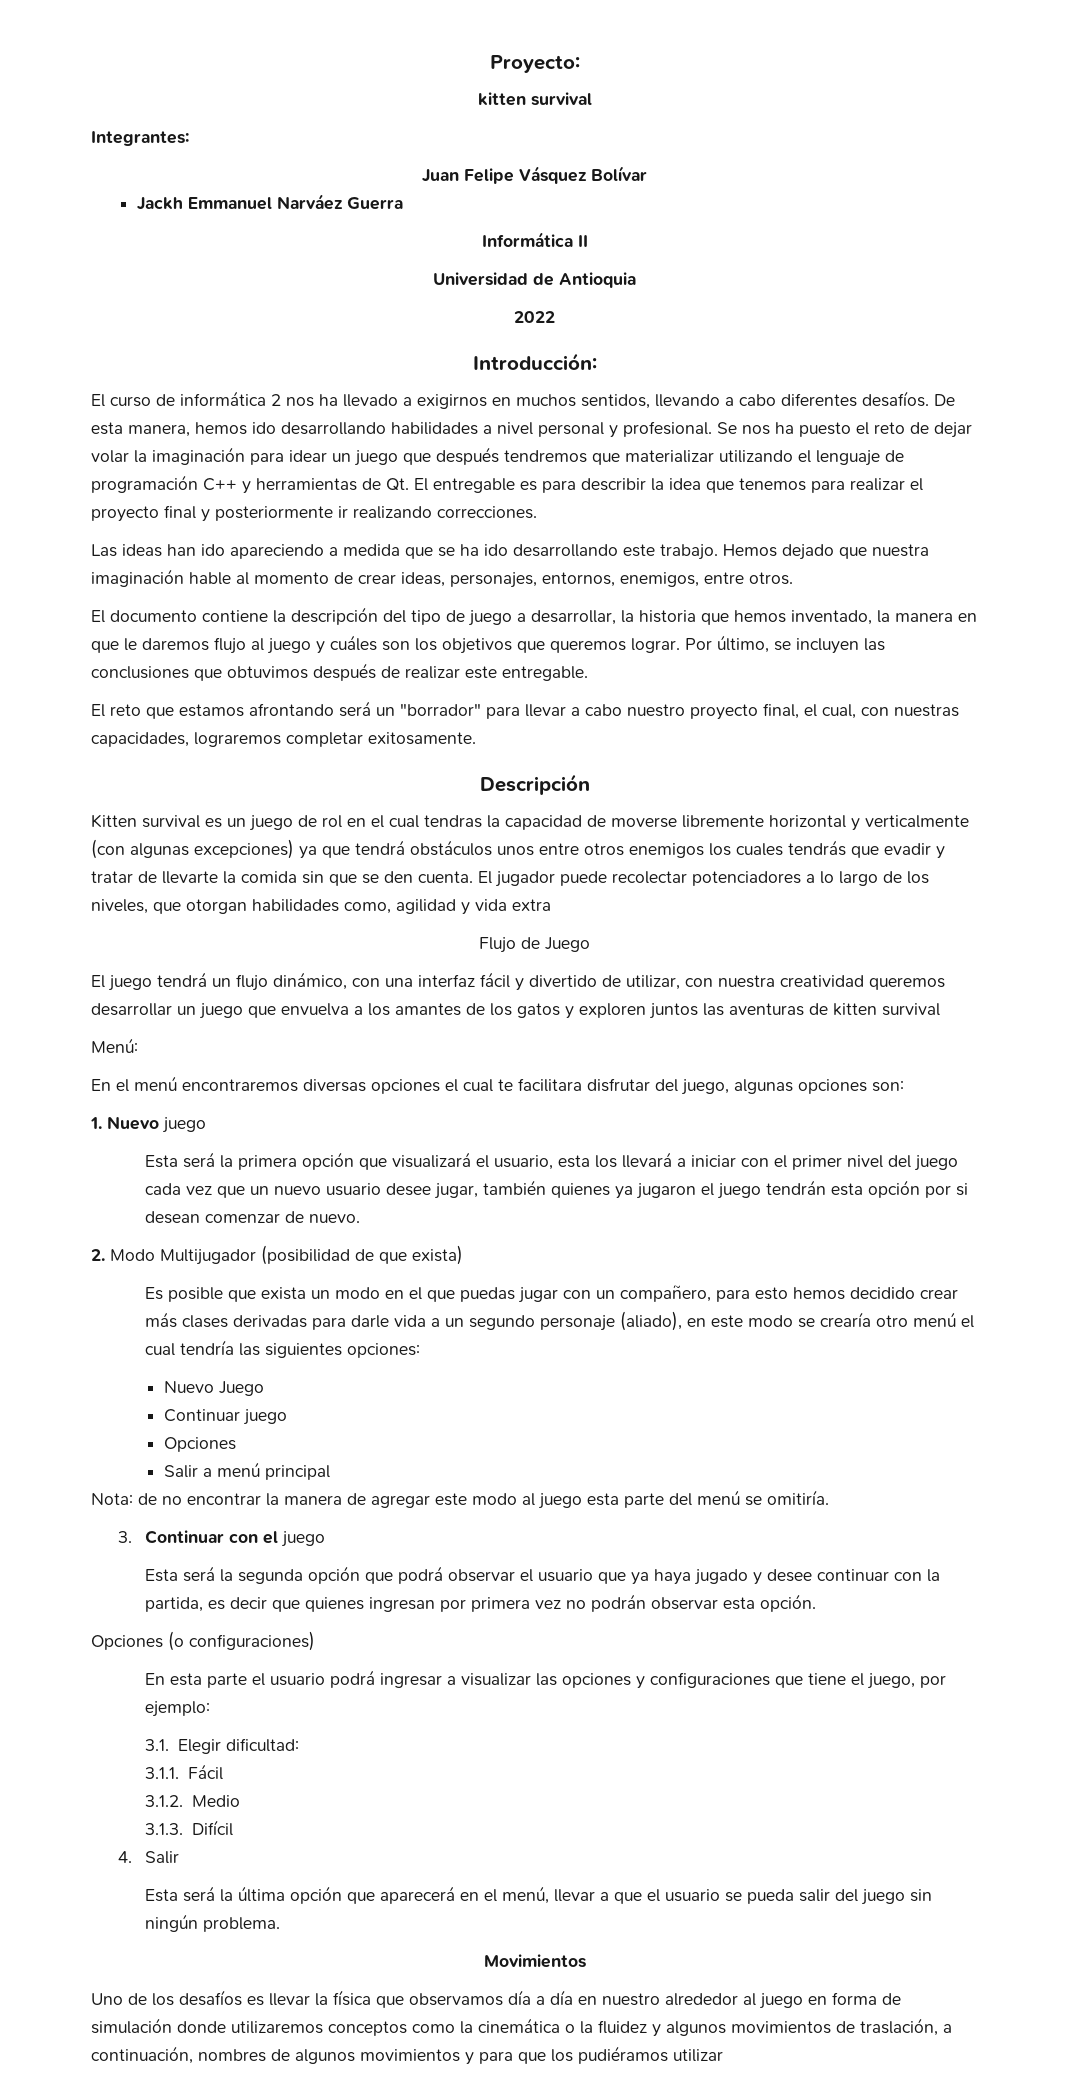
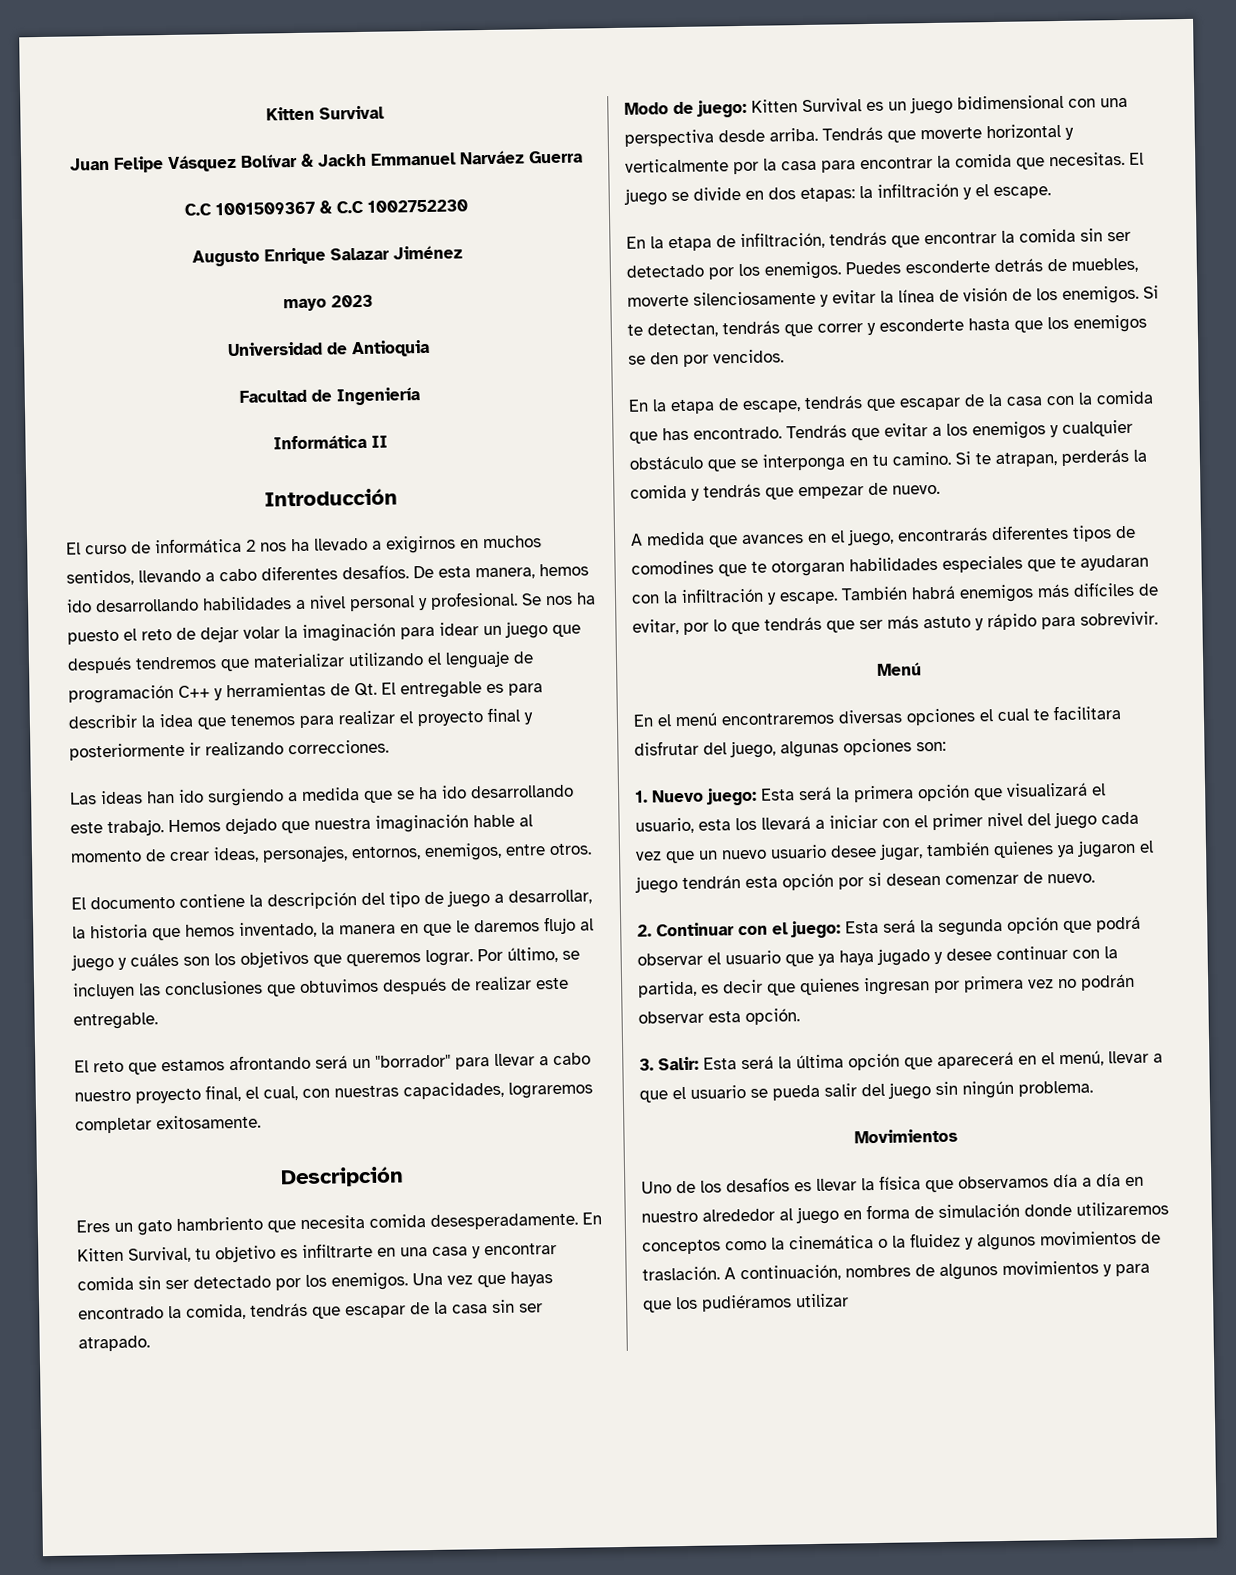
[489,55,580,73] [477,92,592,106] [91,131,189,146] Proyecto: // kitten survival // Integrantes: -> [266,105,385,121] Kitten Survival
(647, 173) // -> [300,153,314,167] &
[481,232,588,247] [433,272,636,288] [514,311,555,323] [472,353,597,370] Informática II // Universidad de Antioquia // 2022 // Introducción: -> [184,199,468,216] [191,245,463,267] [283,294,373,312] [227,339,430,358] [238,387,420,406] [272,434,388,450] [264,488,398,507] C.C 1001509367 & C.C 1002752230 // Augusto Enrique Salazar Jiménez // mayo 2023 // Universidad de Antioquia // Facultad de Ingeniería // Informática II // Introducción
[230,544,324,559] apareciendo -> [207,788,284,807] surgiendo
[91,814,969,831] [91,839,945,859] [91,871,929,887] [91,899,551,915] [479,937,590,953] [91,972,945,991] [91,1003,940,1019] [91,1038,138,1053] Kitten survival es un juego de rol en el cual tendras la capacidad de moverse libremente horizontal y verticalmente (con algunas excepciones) ya que tendrá obstáculos unos entre otros enemigos los cuales tendrás que evadir y tratar de llevarte la comida sin que se den cuenta. El jugador puede recolectar potenciadores a lo largo de los niveles, que otorgan habilidades como, agilidad y vida extra // Flujo de Juego // El juego tendrá un flujo dinámico, con una interfaz fácil y divertido de utilizar, con nuestra creatividad queremos desarrollar un juego que envuelva a los amantes de los gatos y exploren juntos las aventuras de kitten survival // Menú: -> [76,1212,602,1236] [77,1242,557,1263] [77,1271,553,1291] [78,1299,543,1320] [78,1335,150,1352] [624,94,1128,118] [624,123,1074,147] [625,151,1144,175] [624,182,1051,206] [626,228,1131,252] [626,257,1138,280] [627,285,1159,307] [627,314,1147,338] [628,349,784,367] [628,390,1154,415] [629,419,1133,444] [629,448,1147,472] [630,482,940,501] [631,524,1136,548] [631,554,1149,577] [631,581,1159,605] [632,611,1158,635] [876,662,922,676] Eres un gato hambriento que necesita comida desesperadamente. En Kitten Survival, tu objetivo es infiltrarte en una casa y encontrar comida sin ser detectado por los enemigos. Una vez que hayas encontrado la comida, tendrás que escapar de la casa sin ser atrapado. // Modo de juego: Kitten Survival es un juego bidimensional con una perspectiva desde arriba. Tendrás que moverte horizontal y verticalmente por la casa para encontrar la comida que necesitas. El juego se divide en dos etapas: la infiltración y el escape. // En la etapa de infiltración, tendrás que encontrar la comida sin ser detectado por los enemigos. Puedes esconderte detrás de muebles, moverte silenciosamente y evitar la línea de visión de los enemigos. Si te detectan, tendrás que correr y esconderte hasta que los enemigos se den por vencidos. // En la etapa de escape, tendrás que escapar de la casa con la comida que has encontrado. Tendrás que evitar a los enemigos y cualquier obstáculo que se interponga en tu camino. Si te atrapan, perderás la comida y tendrás que empezar de nuevo. // A medida que avances en el juego, encontrarás diferentes tipos de comodines que te otorgaran habilidades especiales que te ayudaran con la infiltración y escape. También habrá enemigos más difíciles de evitar, por lo que tendrás que ser más astuto y rápido para sobrevivir. // Menú
[162,1117,206,1133] juego // -> [706,787,757,806] juego:
[110,1245,463,1265] [144,1285,958,1303] [144,1311,974,1331] [144,1340,420,1358] [164,1381,265,1396] [164,1409,288,1425] [164,1437,237,1452] [164,1462,331,1480] [91,1490,829,1509] [117,1531,132,1543] Modo Multijugador (posibilidad de que exista) // Es posible que exista un modo en el que puedas jugar con un compañero, para esto hemos decidido crear más clases derivadas para darle vida a un segundo personaje (aliado), en este modo se crearía otro menú el cual tendría las siguientes opciones: // Nuevo Juego // Continuar juego // Opciones // Salir a menú principal // Nota: de no encontrar la manera de agregar este modo al juego esta parte del menú se omitiría. // 3. -> (652, 930) none
[280,1531,325,1547] juego // -> [790,920,841,939] juego:
[91,1631,315,1651] [144,1670,946,1689] [144,1701,210,1717] [144,1738,299,1754] [144,1764,223,1780] [144,1795,240,1807] [144,1820,233,1836] [117,1851,179,1864] Opciones (o configuraciones) // En esta parte el usuario podrá ingresar a visualizar las opciones y configuraciones que tiene el juego, por ejemplo: // 3.1. Elegir dificultad: // 3.1.1. Fácil // 3.1.2. Medio // 3.1.3. Difícil // 4. Salir // -> [639,1056,699,1071] 3. Salir:
[860,2018,952,2036] traslación, a -> [642,1266,736,1281] traslación. A

